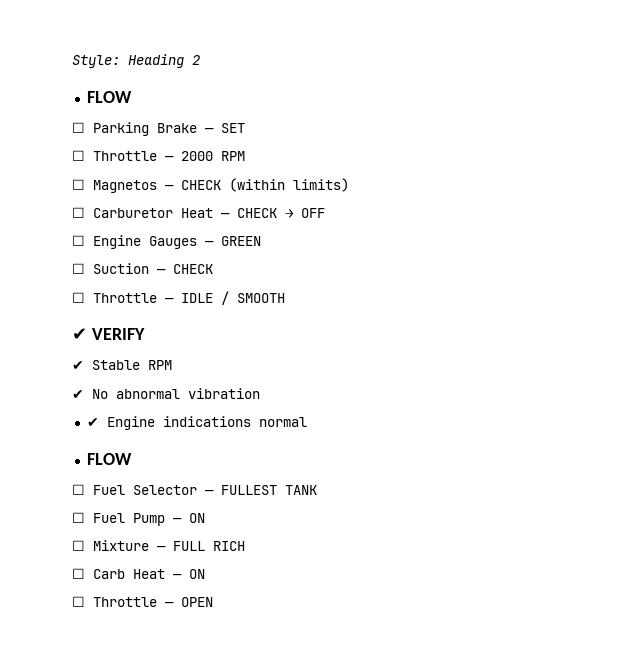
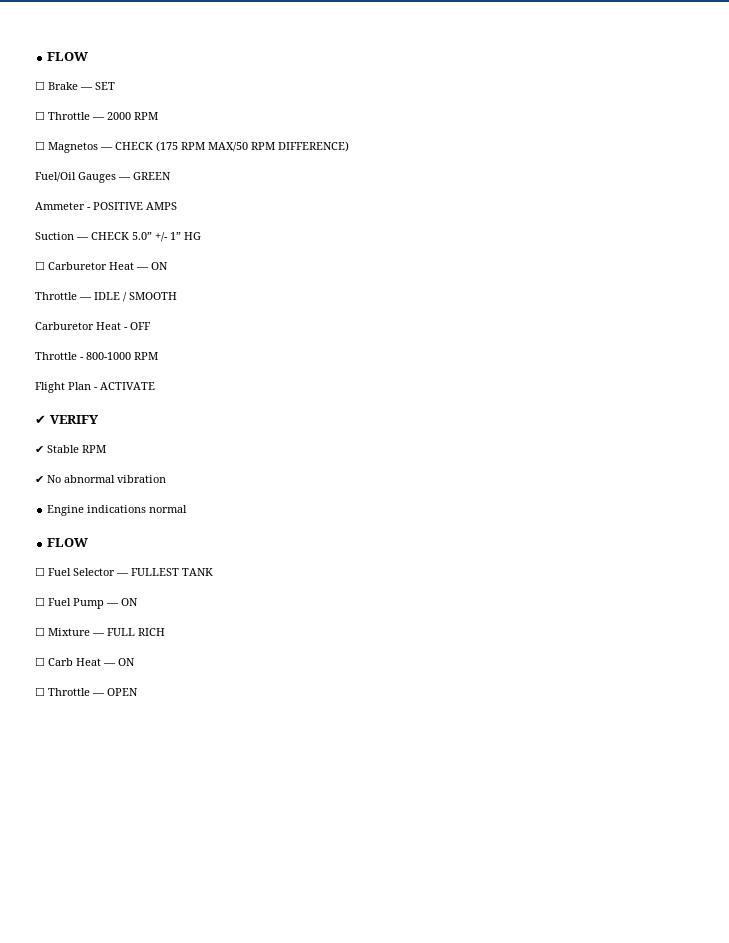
[72,54,201,68] [86,91,132,103] [72,122,149,136] Style: Heading 2 // FLOW // ☐ Parking -> [47,52,89,61] [35,81,45,90] FLOW // ☐
[229,178,349,192] [72,207,325,218] [72,235,261,249] [72,263,213,274] [72,292,85,303] (within limits) // ☐ Carburetor Heat — CHECK → OFF // ☐ Engine Gauges — GREEN // ☐ Suction — CHECK // ☐ -> [156,141,349,152] [35,172,171,183] [35,202,177,210] [35,232,201,242] [35,261,168,270] (175 RPM MAX/50 RPM DIFFERENCE) // Fuel/Oil Gauges — GREEN // Ammeter - POSITIVE AMPS // Suction — CHECK 5.0” +/- 1” HG // ☐ Carburetor Heat — ON //
(285, 298) none -> [35,322,151,330] [35,352,158,360] [35,382,155,393] // Carburetor Heat - OFF // Throttle - 800-1000 RPM // Flight Plan - ACTIVATE
[86,418,99,427] ✔ -> (166, 479) none

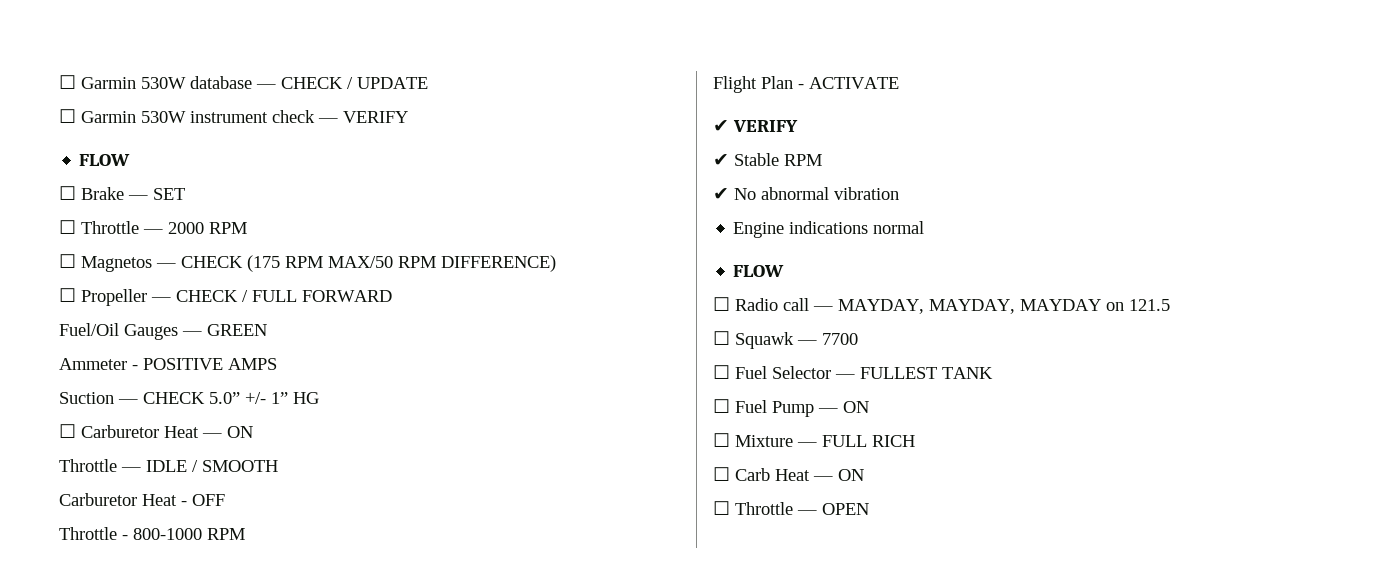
(47, 56) none -> [59,75,428,89] [59,109,408,123] ☐ Garmin 530W database — CHECK / UPDATE // ☐ Garmin 530W instrument check — VERIFY //
(349, 146) none -> [59,288,392,306] // ☐ Propeller — CHECK / FULL FORWARD
(89, 542) none -> [713,297,1170,314] [713,331,858,349] // ☐ Radio call — MAYDAY, MAYDAY, MAYDAY on 121.5 // ☐ Squawk — 7700

